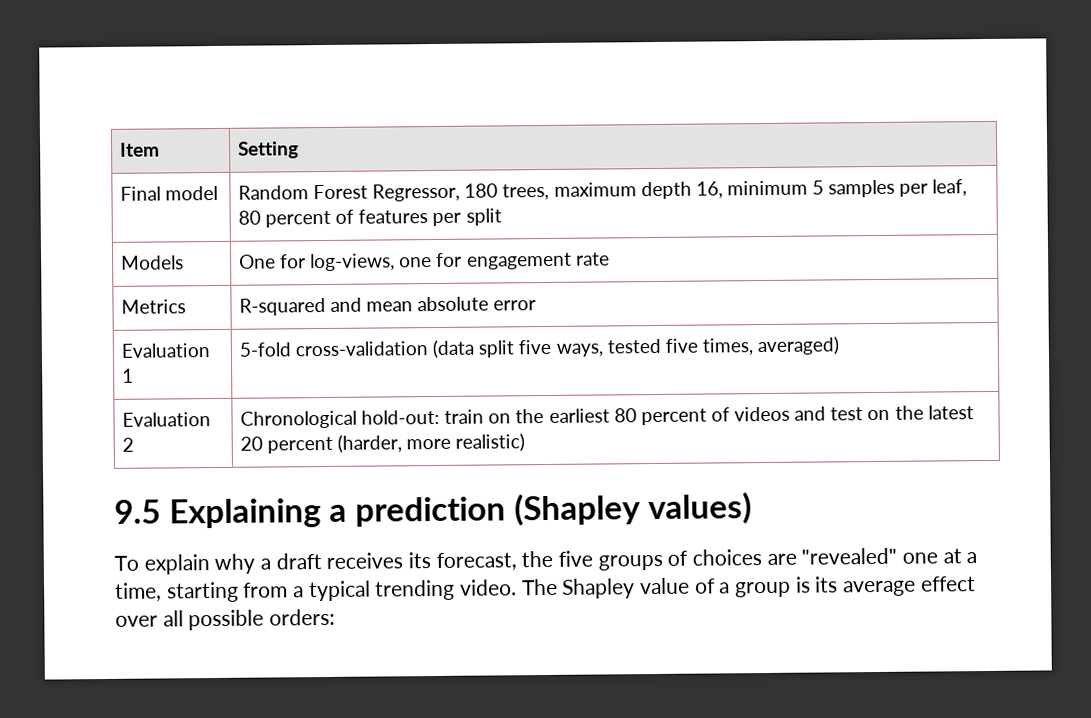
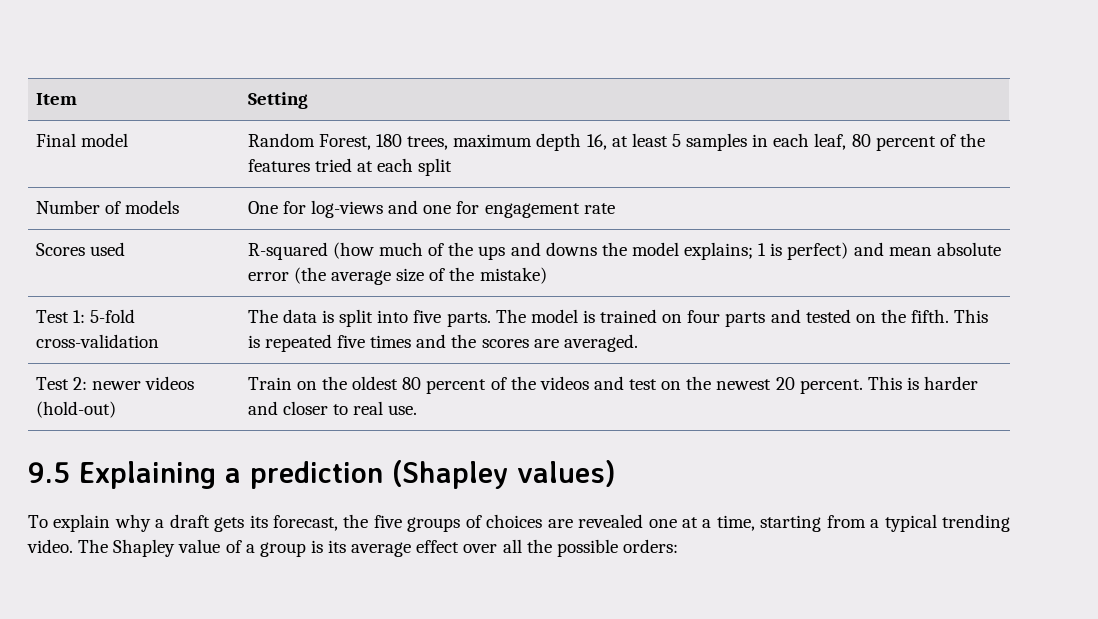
[313,183,461,202] Forest Regressor, -> [318,134,371,150] Forest,
[726,179,968,198] [237,208,502,228] [120,255,184,270] minimum 5 samples per leaf, 80 percent of features per split // Models -> [611,133,986,151] [247,158,453,176] [35,200,180,214] at least 5 samples in each leaf, 80 percent of the features tried at each split // Number of models
[310,253,396,272] log-views, -> [311,200,419,218] log-views and
[120,299,186,314] Metrics -> [35,242,125,256] Scores used
[330,296,537,312] [120,343,210,358] [121,368,134,383] [238,336,840,359] [121,412,211,427] [121,437,134,452] [239,407,730,429] and mean absolute error // Evaluation 1 | 5-fold cross-validation (data split five ways, tested five times, averaged) // Evaluation 2 | Chronological hold-out: train on the earliest 80 percent of -> [332,242,1001,260] [247,267,547,285] [35,309,136,323] [35,334,159,348] [247,309,989,327] [247,334,638,352] [35,376,195,390] [35,401,116,418] [247,376,536,394] (how much of the ups and downs the model explains; 1 is perfect) and mean absolute error (the average size of the mistake) // Test 1: 5-fold cross-validation | The data is split into five parts. The model is trained on four parts and tested on the fifth. This is repeated five times and the scores are averaged. // Test 2: newer videos (hold-out) | Train on the oldest 80 percent of the
[927,405,974,420] [239,433,526,454] latest 20 percent (harder, more realistic) -> [716,376,979,394] [247,401,418,415] newest 20 percent. This is harder and closer to real use.
[326,552,404,569] receives -> [214,517,245,532] gets
[801,547,898,565] "revealed" -> [578,514,644,528] revealed
(184, 618) none -> [526,539,552,553] the

